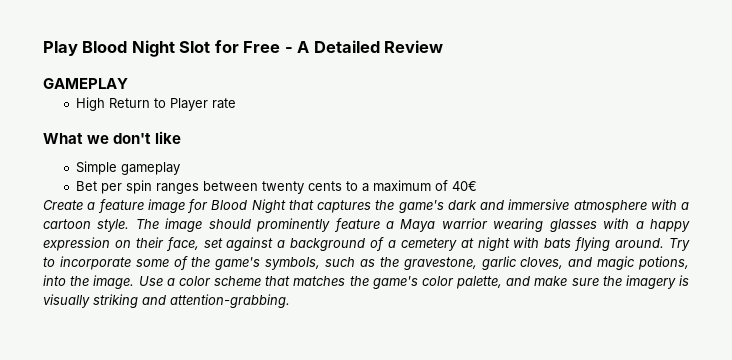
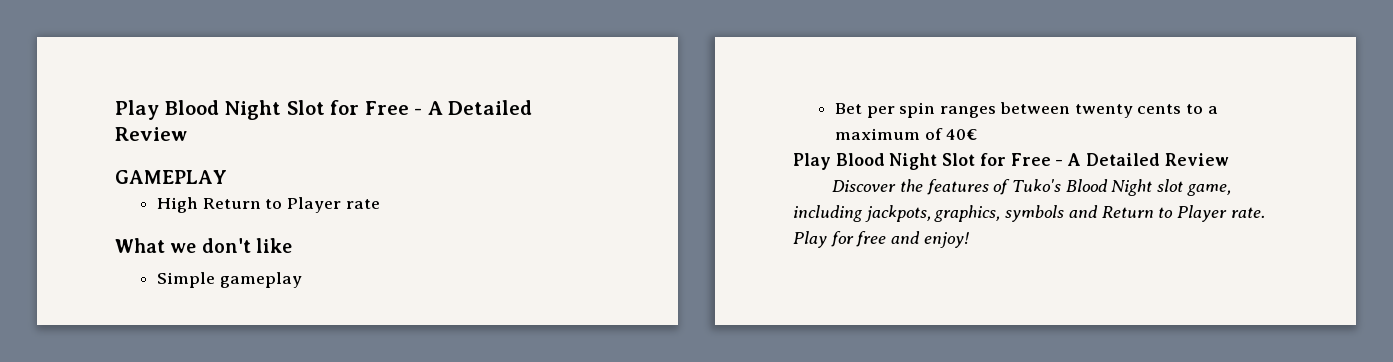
[43,199,689,213] [43,218,691,232] [43,237,690,251] [43,256,690,270] [43,275,689,289] [43,294,290,308] Create a feature image for Blood Night that captures the game's dark and immersive atmosphere with a cartoon style. The image should prominently feature a Maya warrior wearing glasses with a happy expression on their face, set against a background of a cemetery at night with bats flying around. Try to incorporate some of the game's symbols, such as the gravestone, garlic cloves, and magic potions, into the image. Use a color scheme that matches the game's color palette, and make sure the imagery is visually striking and attention-grabbing. -> [793,153,1229,170] [832,179,1231,196] [793,205,1265,222] [793,231,969,248] Play Blood Night Slot for Free - A Detailed Review // Discover the features of Tuko's Blood Night slot game, including jackpots, graphics, symbols and Return to Player rate. Play for free and enjoy!

